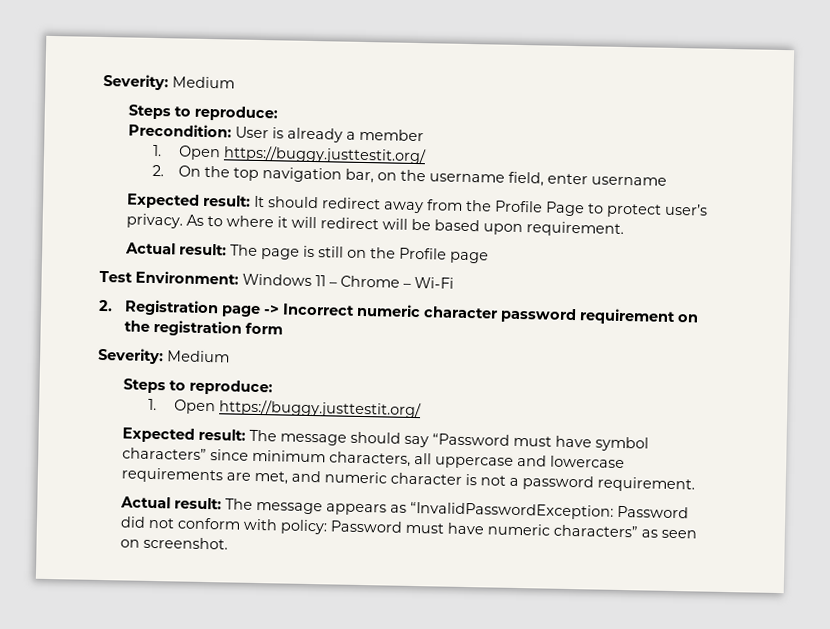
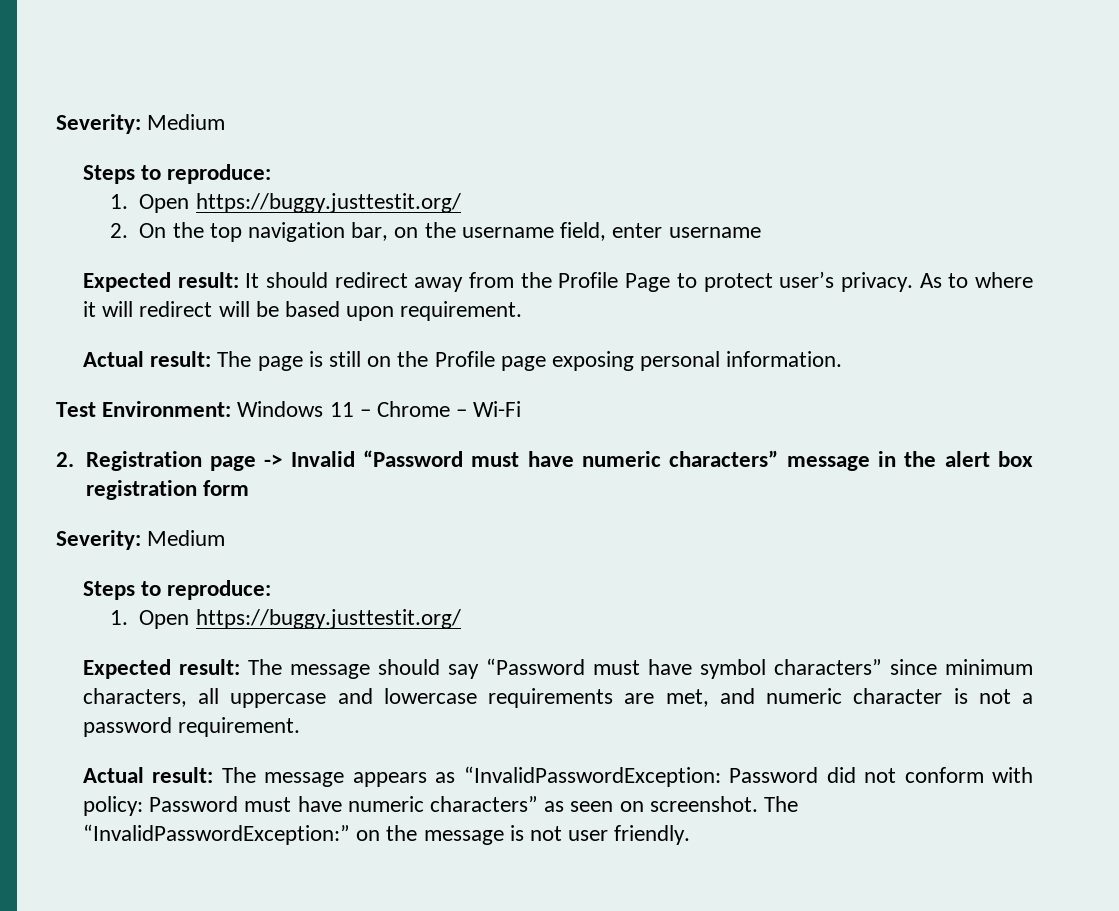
[103,73,235,91] [127,104,278,122] [127,123,424,143] Severity: Medium // Steps to reproduce: // Precondition: User is already a member -> [56,114,226,134] [82,164,272,184] Severity: Medium // Steps to reproduce:
(489, 257) none -> [552,351,843,371] exposing personal information.
[281,303,699,325] [123,320,150,332] Incorrect numeric character password requirement on the -> [290,450,1033,471] Invalid “Password must have numeric characters” message in the alert box
(228, 543) none -> [764,796,799,812] [82,824,691,845] The “InvalidPasswordException:” on the message is not user friendly.

